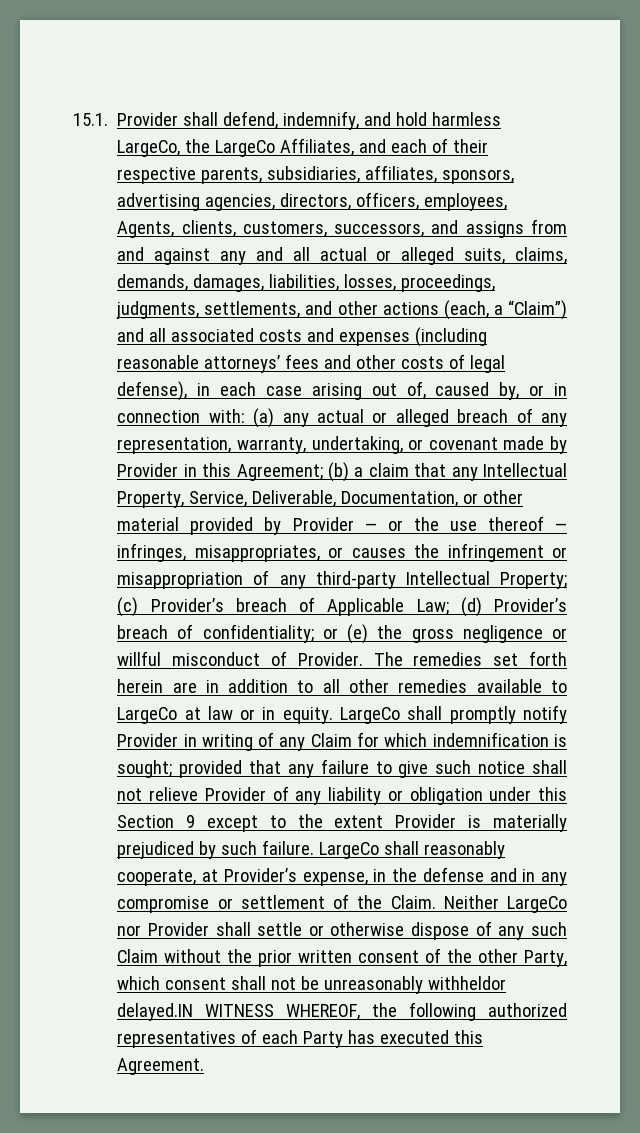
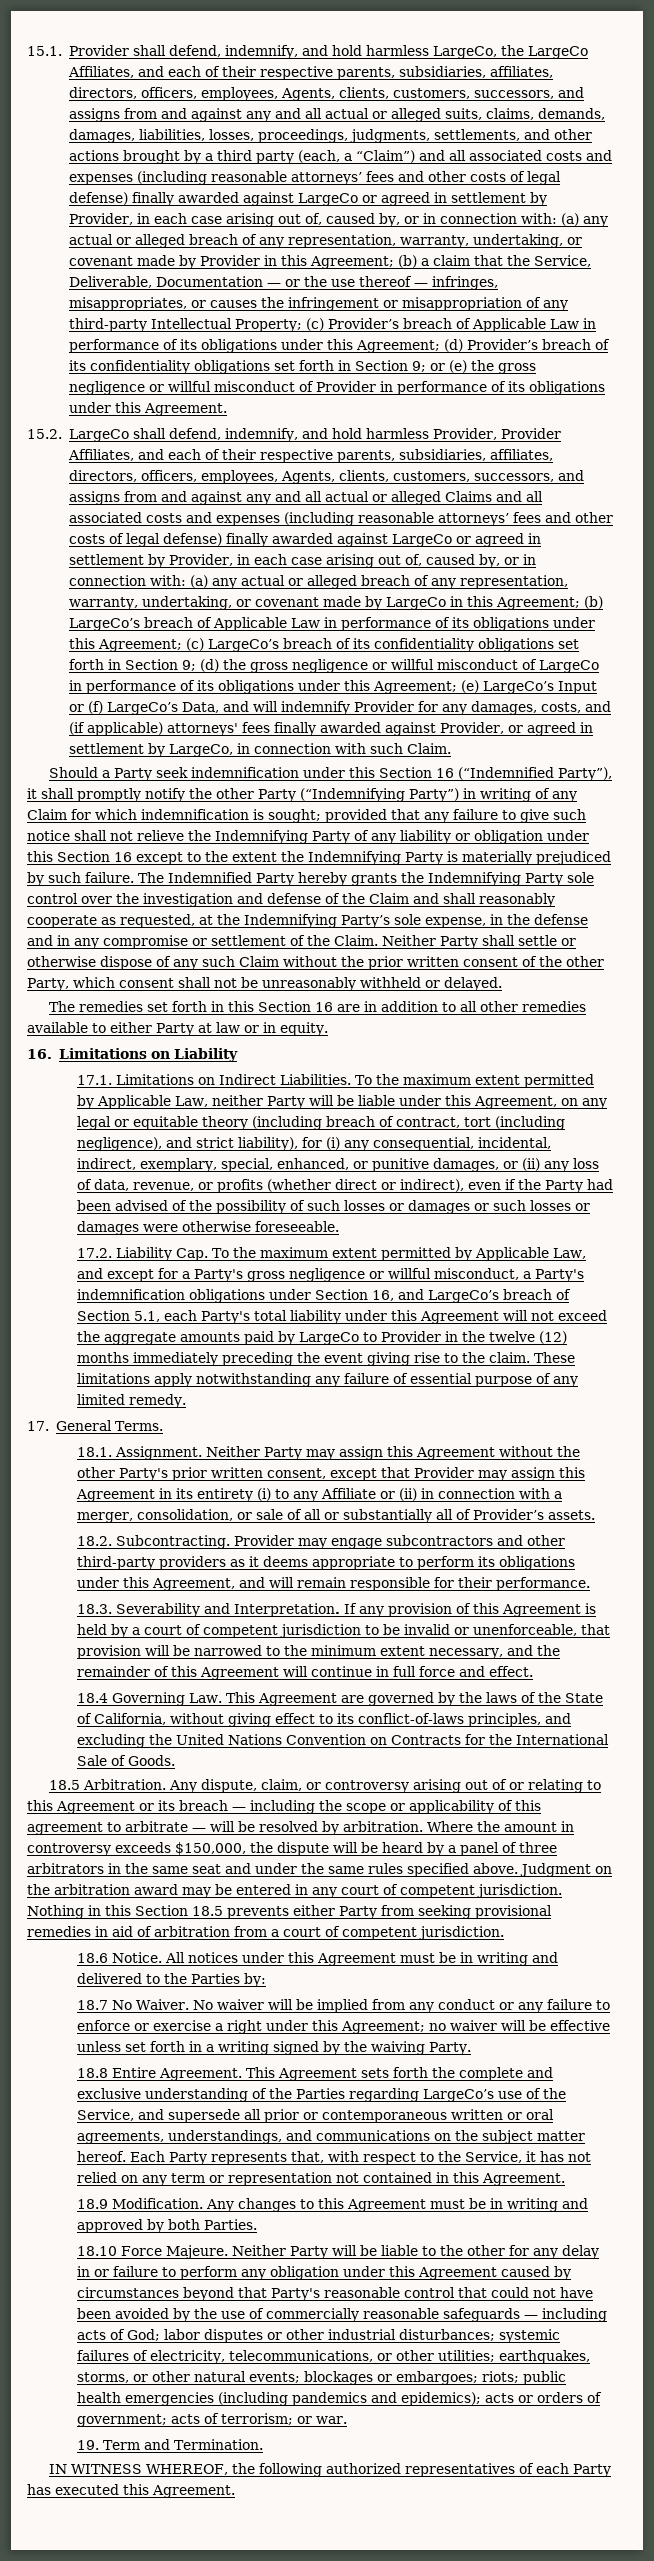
[442,169,515,184] [117,193,276,211] sponsors, advertising agencies, -> (553, 72) none
(439, 308) none -> [122,150,294,164] brought by a third party
[117,381,188,401] defense), -> [68,192,547,206] [68,213,133,225] defense) finally awarded against LargeCo or agreed in settlement by Provider,
[451,463,567,481] [117,490,524,508] [117,517,354,535] any Intellectual Property, Service, Deliverable, Documentation, or other material provided by Provider -> [506,255,591,267] [68,276,263,288] the Service, Deliverable, Documentation
[416,597,567,617] [117,624,314,643] Law; (d) Provider’s breach of confidentiality; -> [549,318,596,329] [68,339,610,353] [68,360,426,374] Law in performance of its obligations under this Agreement; (d) Provider’s breach of its confidentiality obligations set forth in Section 9;
[297,651,567,666] [117,679,567,693] [117,705,567,724] [117,733,179,747] Provider. The remedies set forth herein are in addition to all other remedies available to LargeCo at law or in equity. LargeCo shall promptly notify Provider -> [315,381,605,395] [68,402,227,416] [27,428,561,442] [67,449,553,463] [68,470,584,484] [68,491,543,505] [68,512,613,526] [68,533,541,547] [68,554,536,568] [68,575,568,589] [68,596,603,610] [68,617,595,631] [68,638,579,652] [68,659,599,673] [68,680,597,694] [68,701,611,715] [68,722,593,736] [68,743,451,757] [48,767,612,781] [27,788,459,802] Provider in performance of its obligations under this Agreement. // 15.2. LargeCo shall defend, indemnify, and hold harmless Provider, Provider Affiliates, and each of their respective parents, subsidiaries, affiliates, directors, officers, employees, Agents, clients, customers, successors, and assigns from and against any and all actual or alleged Claims and all associated costs and expenses (including reasonable attorneys’ fees and other costs of legal defense) finally awarded against LargeCo or agreed in settlement by Provider, in each case arising out of, caused by, or in connection with: (a) any actual or alleged breach of any representation, warranty, undertaking, or covenant made by LargeCo in this Agreement; (b) LargeCo’s breach of Applicable Law in performance of its obligations under this Agreement; (c) LargeCo’s breach of its confidentiality obligations set forth in Section 9; (d) the gross negligence or willful misconduct of LargeCo in performance of its obligations under this Agreement; (e) LargeCo’s Input or (f) LargeCo’s Data, and will indemnify Provider for any damages, costs, and (if applicable) attorneys' fees finally awarded against Provider, or agreed in settlement by LargeCo, in connection with such Claim. // Should a Party seek indemnification under this Section 16 (“Indemnified Party”), it shall promptly notify the other Party (“Indemnifying Party”)
[204,787,266,801] Provider -> [188,830,350,844] the Indemnifying Party
[186,815,196,828] 9 -> [114,852,132,862] 16
[395,814,457,828] Provider -> [281,851,443,865] the Indemnifying Party
[319,841,506,859] [117,868,297,886] LargeCo shall reasonably cooperate, at Provider’s -> [138,872,594,886] [27,893,555,907] [27,914,421,928] The Indemnified Party hereby grants the Indemnifying Party sole control over the investigation and defense of the Claim and shall reasonably cooperate as requested, at the Indemnifying Party’s sole
[507,896,567,913] [117,922,209,936] LargeCo nor Provider -> [440,936,478,949] Party
[428,976,507,990] [117,1003,194,1021] withheldor delayed.IN -> [359,977,502,991] [48,1001,586,1012] [27,1022,328,1036] [27,1048,238,1062] [77,1074,595,1088] [77,1095,608,1109] [77,1116,566,1130] [77,1137,552,1151] [77,1158,600,1172] [77,1179,614,1193] [77,1200,591,1214] [77,1221,340,1235] [77,1247,587,1261] [77,1268,585,1282] [77,1289,572,1303] [77,1310,608,1324] [77,1331,568,1345] [77,1352,576,1366] [77,1373,579,1387] [77,1394,187,1408] [27,1420,163,1431] [77,1446,581,1460] [77,1467,586,1481] [76,1488,563,1502] [77,1509,596,1523] [77,1535,566,1549] [77,1556,576,1570] [77,1577,591,1591] [77,1603,597,1617] [77,1624,611,1638] [77,1645,561,1659] [77,1666,534,1680] [77,1692,604,1706] [77,1713,572,1727] [77,1734,610,1748] [77,1755,176,1766] [48,1779,601,1793] [27,1800,541,1814] [27,1821,574,1835] [27,1842,557,1856] [27,1863,612,1877] [27,1884,562,1898] [27,1905,552,1919] [27,1926,504,1940] [77,1952,559,1966] [77,1973,267,1987] [77,1999,611,2013] [77,2020,611,2034] [77,2041,472,2055] [77,2067,554,2081] [77,2088,567,2102] [77,2109,555,2123] [77,2130,586,2144] [77,2151,592,2165] [77,2172,566,2186] [77,2198,589,2212] [77,2219,258,2233] [77,2245,600,2259] [77,2266,572,2280] [77,2287,594,2301] [77,2308,608,2322] [77,2329,561,2343] [77,2350,591,2364] [77,2371,567,2385] [77,2392,603,2406] [77,2413,348,2427] [77,2439,264,2450] [48,2464,67,2474] withheld or delayed. // The remedies set forth in this Section 16 are in addition to all other remedies available to either Party at law or in equity. // 16. Limitations on Liability // 17.1. Limitations on Indirect Liabilities. To the maximum extent permitted by Applicable Law, neither Party will be liable under this Agreement, on any legal or equitable theory (including breach of contract, tort (including negligence), and strict liability), for (i) any consequential, incidental, indirect, exemplary, special, enhanced, or punitive damages, or (ii) any loss of data, revenue, or profits (whether direct or indirect), even if the Party had been advised of the possibility of such losses or damages or such losses or damages were otherwise foreseeable. // 17.2. Liability Cap. To the maximum extent permitted by Applicable Law, and except for a Party's gross negligence or willful misconduct, a Party's indemnification obligations under Section 16, and LargeCo’s breach of Section 5.1, each Party's total liability under this Agreement will not exceed the aggregate amounts paid by LargeCo to Provider in the twelve (12) months immediately preceding the event giving rise to the claim. These limitations apply notwithstanding any failure of essential purpose of any limited remedy. // 17. General Terms. // 18.1. Assignment. Neither Party may assign this Agreement without the other Party's prior written consent, except that Provider may assign this Agreement in its entirety (i) to any Affiliate or (ii) in connection with a merger, consolidation, or sale of all or substantially all of Provider’s assets. // 18.2. Subcontracting. Provider may engage subcontractors and other third-party providers as it deems appropriate to perform its obligations under this Agreement, and will remain responsible for their performance. // 18.3. Severability and Interpretation. If any provision of this Agreement is held by a court of competent jurisdiction to be invalid or unenforceable, that provision will be narrowed to the minimum extent necessary, and the remainder of this Agreement will continue in full force and effect. // 18.4 Governing Law. This Agreement are governed by the laws of the State of California, without giving effect to its conflict-of-laws principles, and excluding the United Nations Convention on Contracts for the International Sale of Goods. // 18.5 Arbitration. Any dispute, claim, or controversy arising out of or relating to this Agreement or its breach — including the scope or applicability of this agreement to arbitrate — will be resolved by arbitration. Where the amount in controversy exceeds $150,000, the dispute will be heard by a panel of three arbitrators in the same seat and under the same rules specified above. Judgment on the arbitration award may be entered in any court of competent jurisdiction. Nothing in this Section 18.5 prevents either Party from seeking provisional remedies in aid of arbitration from a court of competent jurisdiction. // 18.6 Notice. All notices under this Agreement must be in writing and delivered to the Parties by: // 18.7 No Waiver. No waiver will be implied from any conduct or any failure to enforce or exercise a right under this Agreement; no waiver will be effective unless set forth in a writing signed by the waiving Party. // 18.8 Entire Agreement. This Agreement sets forth the complete and exclusive understanding of the Parties regarding LargeCo’s use of the Service, and supersede all prior or contemporaneous written or oral agreements, understandings, and communications on the subject matter hereof. Each Party represents that, with respect to the Service, it has not relied on any term or representation not contained in this Agreement. // 18.9 Modification. Any changes to this Agreement must be in writing and approved by both Parties. // 18.10 Force Majeure. Neither Party will be liable to the other for any delay in or failure to perform any obligation under this Agreement caused by circumstances beyond that Party's reasonable control that could not have been avoided by the use of commercially reasonable safeguards — including acts of God; labor disputes or other industrial disturbances; systemic failures of electricity, telecommunications, or other utilities; earthquakes, storms, or other natural events; blockages or embargoes; riots; public health emergencies (including pandemics and epidemics); acts or orders of government; acts of terrorism; or war. // 19. Term and Termination. // IN

